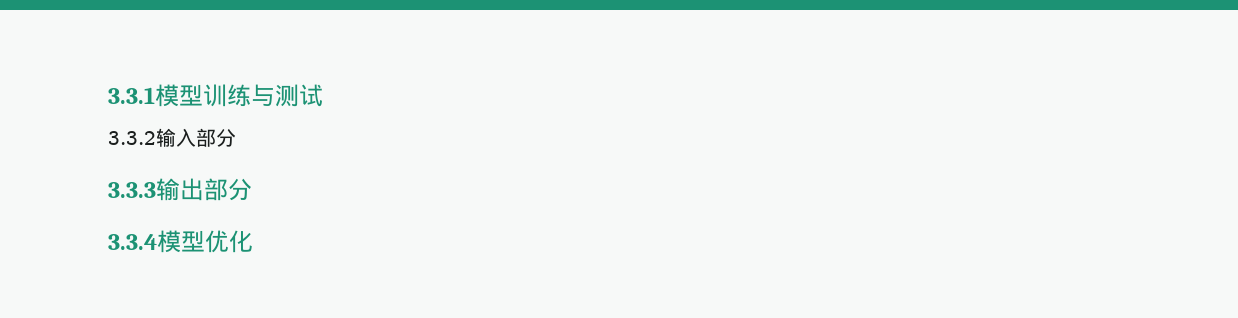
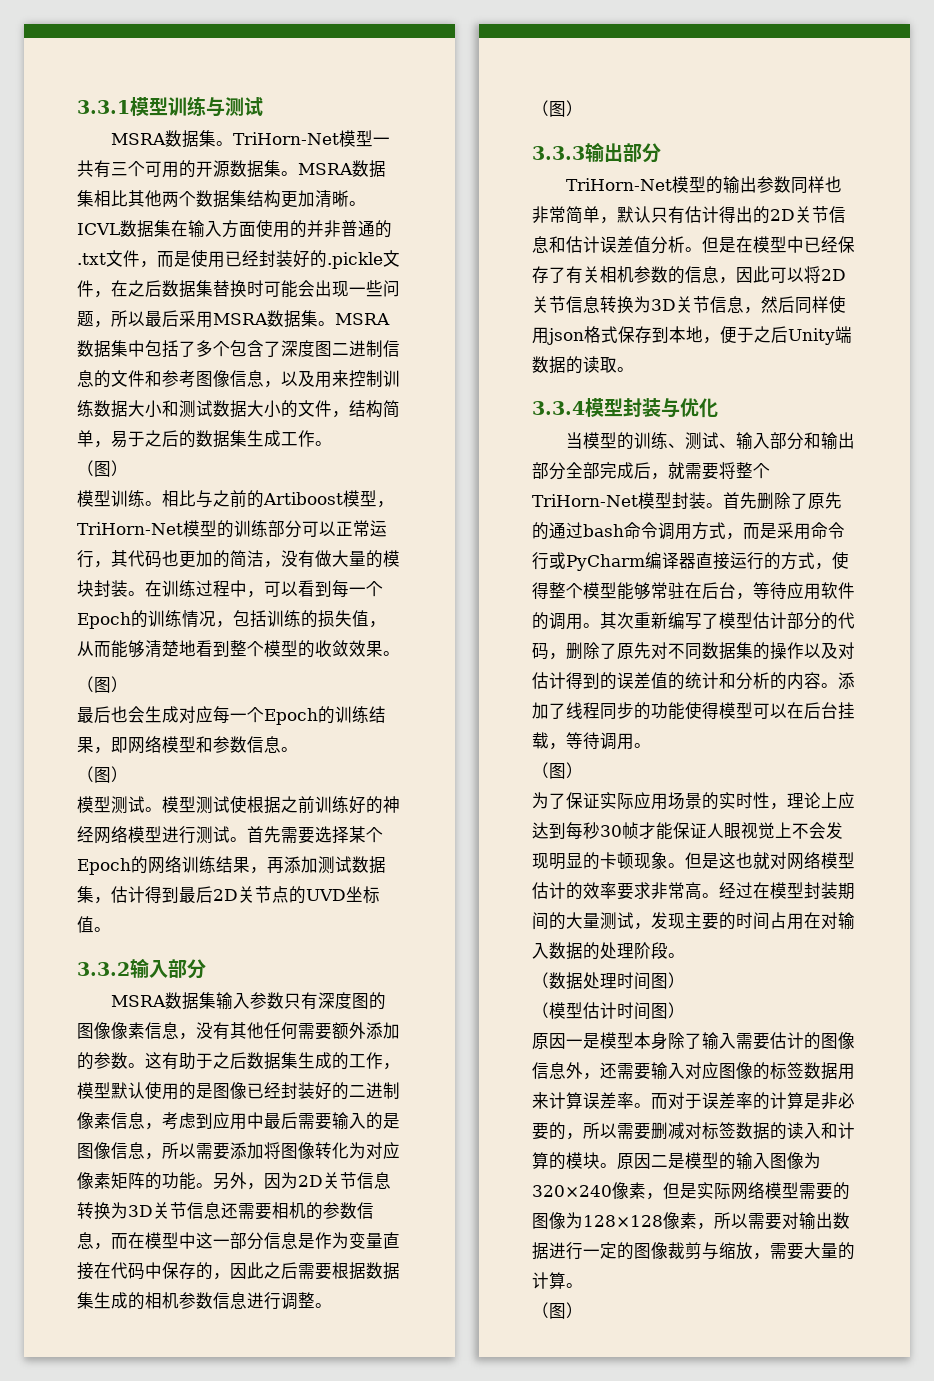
[108,128,236,147] [108,178,252,201] 3.3.2输入部分 // 3.3.3输出部分 -> [111,130,391,148] [77,160,386,178] [77,190,366,208] [77,220,392,238] [77,250,400,269] [77,280,400,298] [77,310,390,328] [77,340,400,358] [77,370,400,388] [77,400,400,418] [77,430,332,448] [77,460,128,477] [77,490,394,508] [77,520,387,538] [77,550,400,568] [77,580,383,598] [77,610,386,629] [77,640,400,658] [77,676,128,693] [77,706,386,725] [77,736,298,754] [77,766,128,783] [77,796,400,814] [77,826,383,844] [77,856,386,875] [77,886,380,904] [77,916,111,933] [77,958,206,979] [111,992,387,1010] [77,1022,400,1040] [77,1052,400,1070] [77,1082,400,1100] [77,1112,400,1130] [77,1142,400,1160] [77,1172,391,1190] [77,1202,374,1220] [77,1232,400,1250] [77,1262,400,1280] [77,1292,332,1310] [532,100,583,117] [532,142,661,163] [566,176,843,194] [532,206,846,224] [532,236,855,254] [532,266,846,284] [532,296,846,314] [532,326,852,345] [532,356,634,374] MSRA数据集。TriHorn-Net模型一共有三个可用的开源数据集。MSRA数据集相比其他两个数据集结构更加清晰。ICVL数据集在输入方面使用的并非普通的.txt文件，而是使用已经封装好的.pickle文件，在之后数据集替换时可能会出现一些问题，所以最后采用MSRA数据集。MSRA数据集中包括了多个包含了深度图二进制信息的文件和参考图像信息，以及用来控制训练数据大小和测试数据大小的文件，结构简单，易于之后的数据集生成工作。 // （图） // 模型训练。相比与之前的Artiboost模型，TriHorn-Net模型的训练部分可以正常运行，其代码也更加的简洁，没有做大量的模块封装。在训练过程中，可以看到每一个Epoch的训练情况，包括训练的损失值，从而能够清楚地看到整个模型的收敛效果。 // （图） // 最后也会生成对应每一个Epoch的训练结果，即网络模型和参数信息。 // （图） // 模型测试。模型测试使根据之前训练好的神经网络模型进行测试。首先需要选择某个Epoch的网络训练结果，再添加测试数据集，估计得到最后2D关节点的UVD坐标值。 // 3.3.2输入部分 // MSRA数据集输入参数只有深度图的图像像素信息，没有其他任何需要额外添加的参数。这有助于之后数据集生成的工作，模型默认使用的是图像已经封装好的二进制像素信息，考虑到应用中最后需要输入的是图像信息，所以需要添加将图像转化为对应像素矩阵的功能。另外，因为2D关节信息转换为3D关节信息还需要相机的参数信息，而在模型中这一部分信息是作为变量直接在代码中保存的，因此之后需要根据数据集生成的相机参数信息进行调整。 // （图） // 3.3.3输出部分 // TriHorn-Net模型的输出参数同样也非常简单，默认只有估计得出的2D关节信息和估计误差值分析。但是在模型中已经保存了有关相机参数的信息，因此可以将2D关节信息转换为3D关节信息，然后同样使用json格式保存到本地，便于之后Unity端数据的读取。
(205, 241) none -> [623,398,680,418] 封装与
(253, 241) none -> [566,432,856,450] [532,462,770,480] [532,492,842,510] [532,522,845,540] [532,552,849,571] [532,582,855,600] [532,612,855,630] [532,642,855,660] [532,672,855,690] [532,702,855,720] [532,732,651,750] [532,762,583,779] [532,792,855,810] [532,822,843,840] [532,852,855,870] [532,882,855,900] [532,912,855,930] [532,942,685,960] [532,972,685,990] [532,1002,685,1020] [532,1032,855,1050] [532,1062,855,1080] [532,1092,855,1110] [532,1122,855,1140] [532,1152,821,1170] [532,1182,850,1200] [532,1212,850,1230] [532,1242,855,1260] [532,1272,583,1289] [532,1302,583,1319] // 当模型的训练、测试、输入部分和输出部分全部完成后，就需要将整个TriHorn-Net模型封装。首先删除了原先的通过bash命令调用方式，而是采用命令行或PyCharm编译器直接运行的方式，使得整个模型能够常驻在后台，等待应用软件的调用。其次重新编写了模型估计部分的代码，删除了原先对不同数据集的操作以及对估计得到的误差值的统计和分析的内容。添加了线程同步的功能使得模型可以在后台挂载，等待调用。 // （图） // 为了保证实际应用场景的实时性，理论上应达到每秒30帧才能保证人眼视觉上不会发现明显的卡顿现象。但是这也就对网络模型估计的效率要求非常高。经过在模型封装期间的大量测试，发现主要的时间占用在对输入数据的处理阶段。 // （数据处理时间图） // （模型估计时间图） // 原因一是模型本身除了输入需要估计的图像信息外，还需要输入对应图像的标签数据用来计算误差率。而对于误差率的计算是非必要的，所以需要删减对标签数据的读入和计算的模块。原因二是模型的输入图像为320×240像素，但是实际网络模型需要的图像为128×128像素，所以需要对输出数据进行一定的图像裁剪与缩放，需要大量的计算。 // （图）

